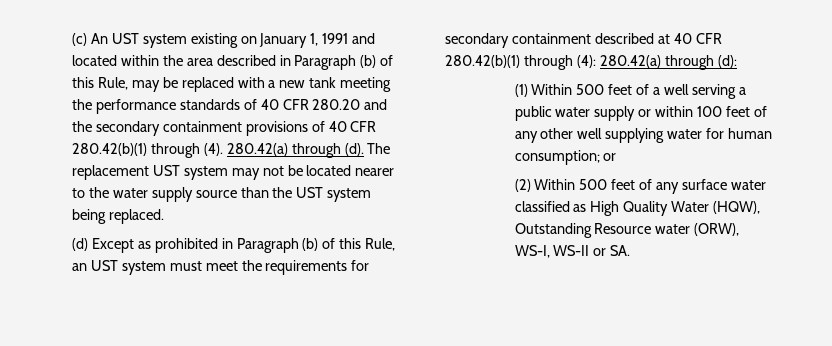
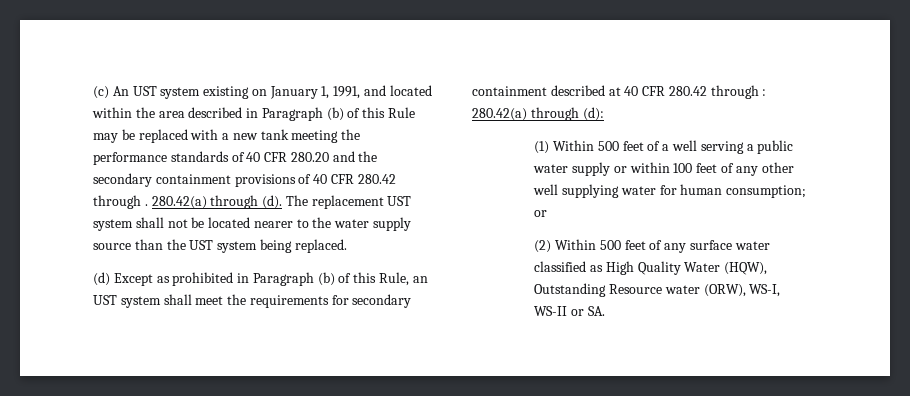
[322,33,349,44] 1991 -> [333,86,361,99] 1991,
[97,77,128,90] Rule, -> [388,107,416,118] Rule
[72,143,223,158] 280.42(b)(1) through (4). -> [357,174,396,184] [93,195,148,209] 280.42 through .
[231,168,260,180] may -> [135,217,164,228] shall
[169,261,202,271] must -> [163,294,192,305] shall
[445,55,596,70] 280.42(b)(1) through (4): -> [668,85,767,99] 280.42 through :

